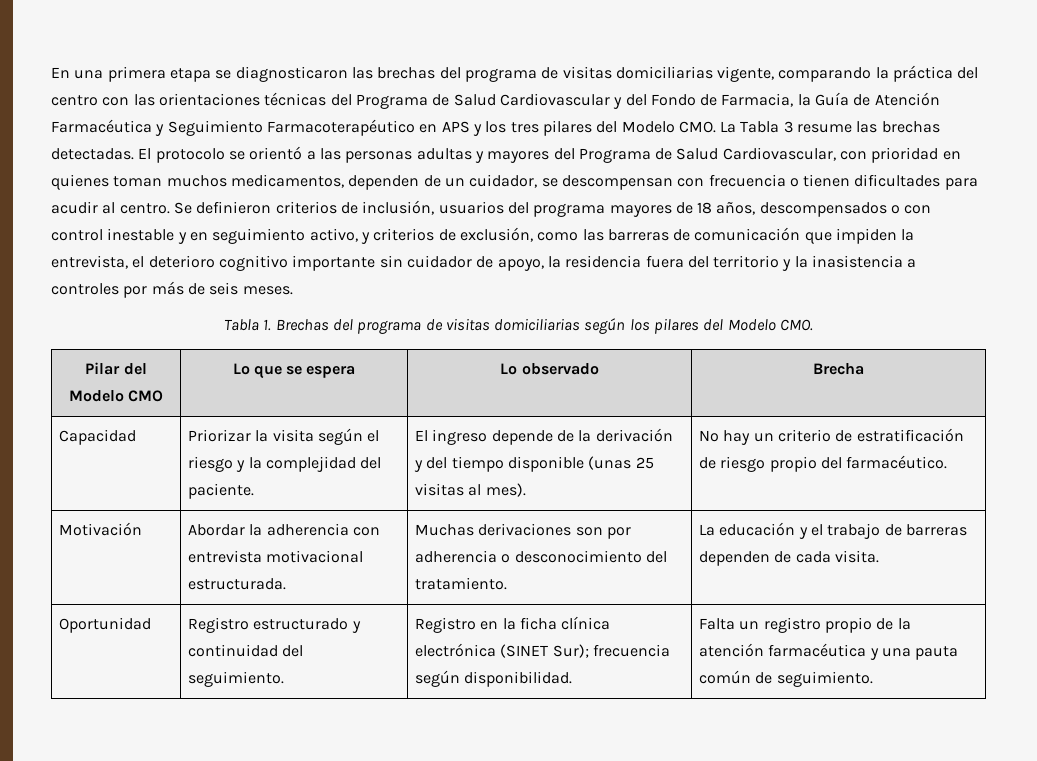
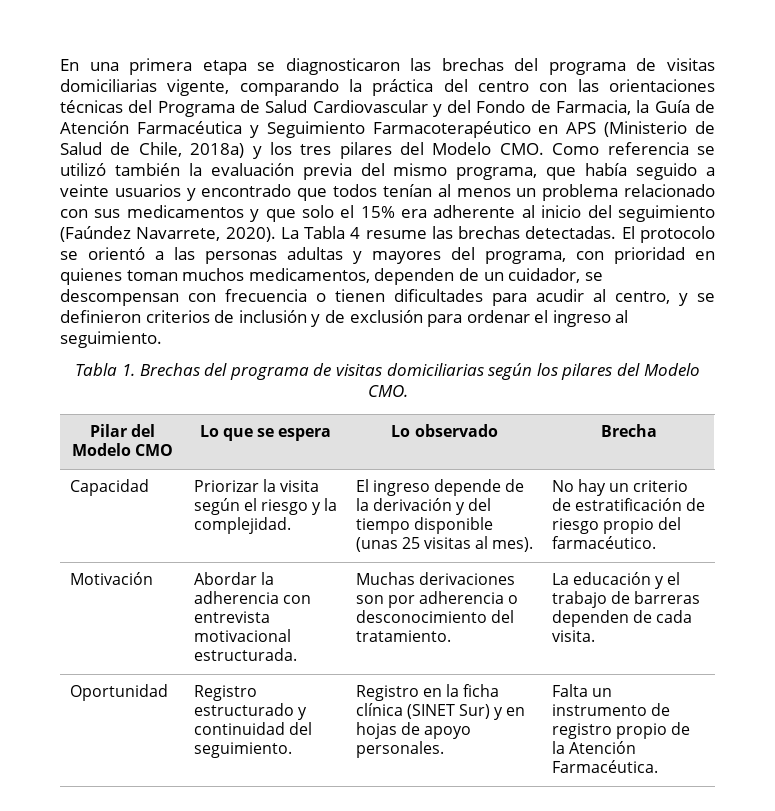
(470, 127) none -> [604,121,715,137] [60,142,245,158] (Ministerio de Salud de Chile, 2018a)
(716, 127) none -> [552,142,715,155] [60,163,715,180] [60,184,715,201] [60,205,715,222] [60,226,276,242] Como referencia se utilizó también la evaluación previa del mismo programa, que había seguido a veinte usuarios y encontrado que todos tenían al menos un problema relacionado con sus medicamentos y que solo el 15% era adherente al inicio del seguimiento (Faúndez Navarrete, 2020).
[783,121,793,133] 3 -> [350,227,361,239] 4
[578,147,836,163] Programa de Salud Cardiovascular, -> [485,251,566,264] programa,
[119,200,932,217] [51,227,915,244] [51,255,917,271] [51,281,293,298] centro. Se definieron criterios de inclusión, usuarios del programa mayores de 18 años, descompensados o con control inestable y en seguimiento activo, y criterios de exclusión, como las barreras de comunicación que impiden la entrevista, el deterioro cognitivo importante sin cuidador de apoyo, la residencia fuera del territorio y la inasistencia a controles por más de seis meses. -> [615,291,715,306] [60,310,629,327] [60,331,162,348] centro, y se definieron criterios de inclusión y de exclusión para ordenar el ingreso al seguimiento.
[266,456,382,472] [188,483,255,499] complejidad del paciente. -> [193,517,291,534] complejidad.
[415,643,671,658] [415,670,573,687] electrónica (SINET Sur); frecuencia según disponibilidad. -> [406,704,526,720] [355,722,471,739] [355,741,444,758] (SINET Sur) y en hojas de apoyo personales.
(760, 625) none -> [551,703,670,716] instrumento de
[699,643,959,660] [699,670,873,687] atención farmacéutica y una pauta común de seguimiento. -> [568,741,636,754] [551,760,658,773] Atención Farmacéutica.

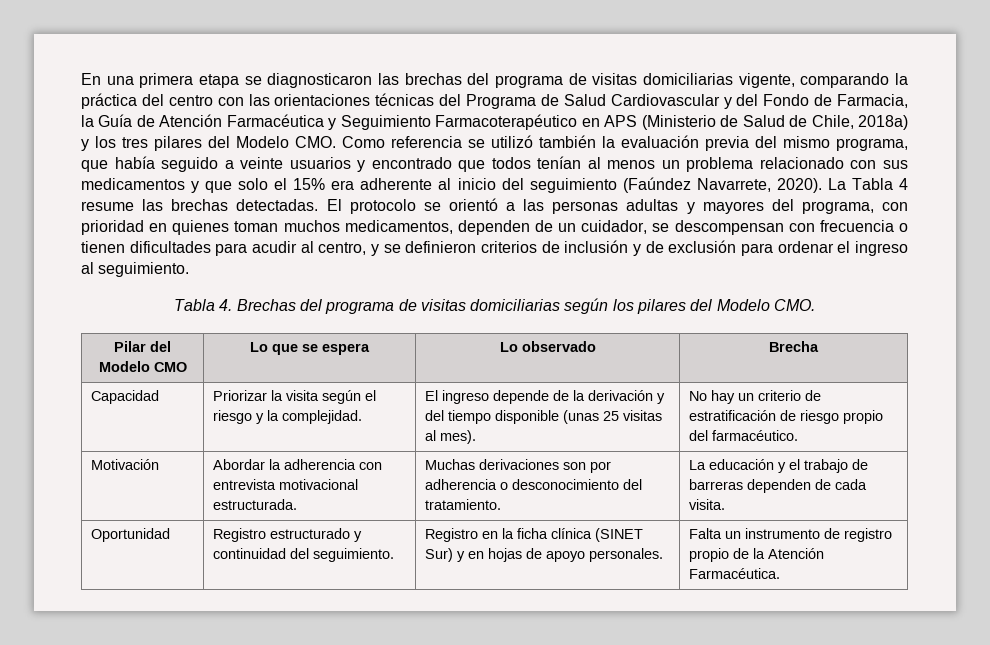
[122,364,136,376] 1. -> [219,299,233,311] 4.

